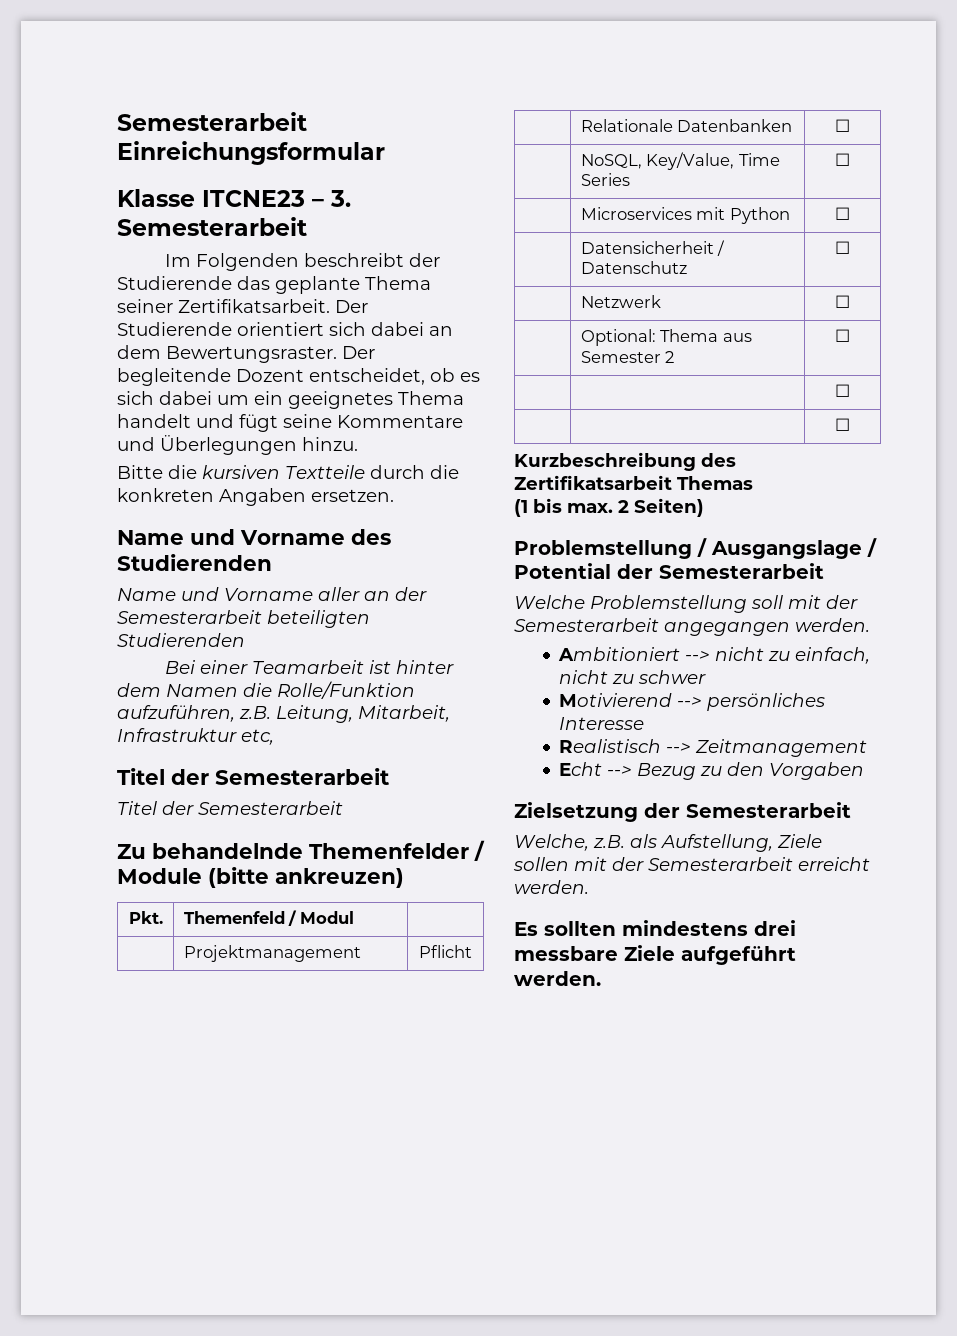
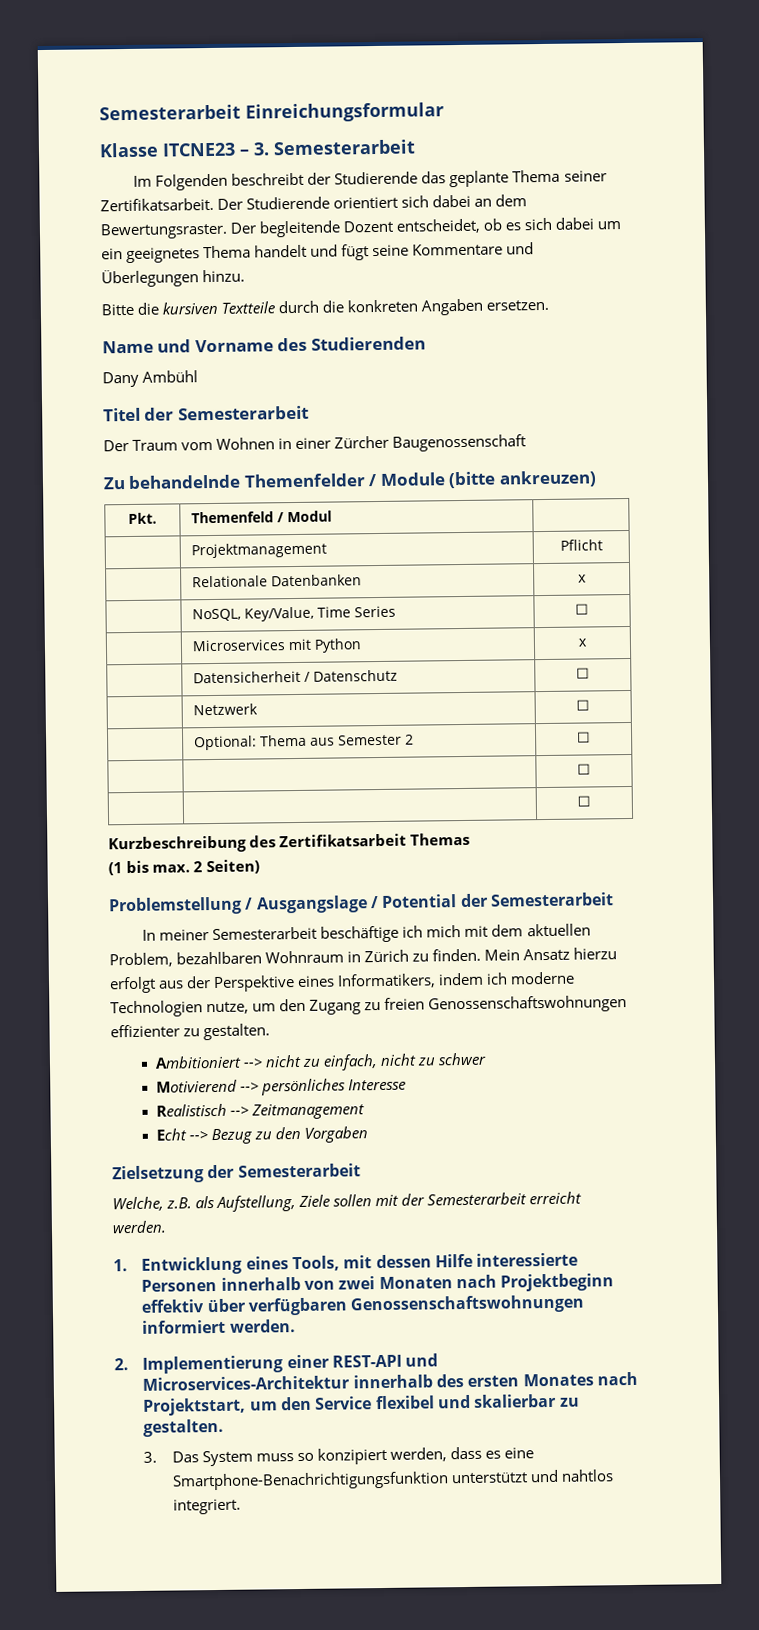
[117,587,427,601] [117,610,370,628] [117,633,245,647] [164,660,454,674] [117,681,415,699] [117,705,450,723] [117,728,274,745] [117,768,389,785] [117,801,343,815] Name und Vorname aller an der Semesterarbeit beteiligten Studierenden // Bei einer Teamarbeit ist hinter dem Namen die Rolle/Funktion aufzuführen, z.B. Leitung, Mitarbeit, Infrastruktur etc, // Titel der Semesterarbeit // Titel der Semesterarbeit -> [102,370,199,388] [103,405,309,422] [103,434,527,452] Dany Ambühl // Titel der Semesterarbeit // Der Traum vom Wohnen in einer Zürcher Baugenossenschaft
[835,119,850,132] ☐ -> [578,574,587,583] x
[835,207,850,220] ☐ -> [578,638,587,647] x
[514,595,858,613] [514,618,870,636] Welche Problemstellung soll mit der Semesterarbeit angegangen werden. -> [142,923,591,943] [109,947,618,968] [109,971,576,994] [110,995,628,1018] [110,1023,271,1041] In meiner Semesterarbeit beschäftige ich mich mit dem aktuellen Problem, bezahlbaren Wohnraum in Zürich zu finden. Mein Ansatz hierzu erfolgt aus der Perspektive eines Informatikers, indem ich moderne Technologien nutze, um den Zugang zu freien Genossenschaftswohnungen effizienter zu gestalten.
[514,920,796,936] [514,945,796,965] [514,971,601,986] Es sollten mindestens drei messbare Ziele aufgeführt werden. -> [113,1252,579,1275] [141,1273,615,1292] [141,1294,585,1316] [142,1319,296,1334] [114,1353,439,1374] [142,1371,639,1391] [143,1393,580,1416] [143,1418,225,1437] [143,1446,535,1467] [171,1469,615,1491] [172,1498,241,1515] 1. Entwicklung eines Tools, mit dessen Hilfe interessierte Personen innerhalb von zwei Monaten nach Projektbeginn effektiv über verfügbaren Genossenschaftswohnungen informiert werden. // 2. Implementierung einer REST-API und Microservices-Architektur innerhalb des ersten Monates nach Projektstart, um den Service flexibel und skalierbar zu gestalten. // 3. Das System muss so konzipiert werden, dass es eine Smartphone-Benachrichtigungsfunktion unterstützt und nahtlos integriert.

